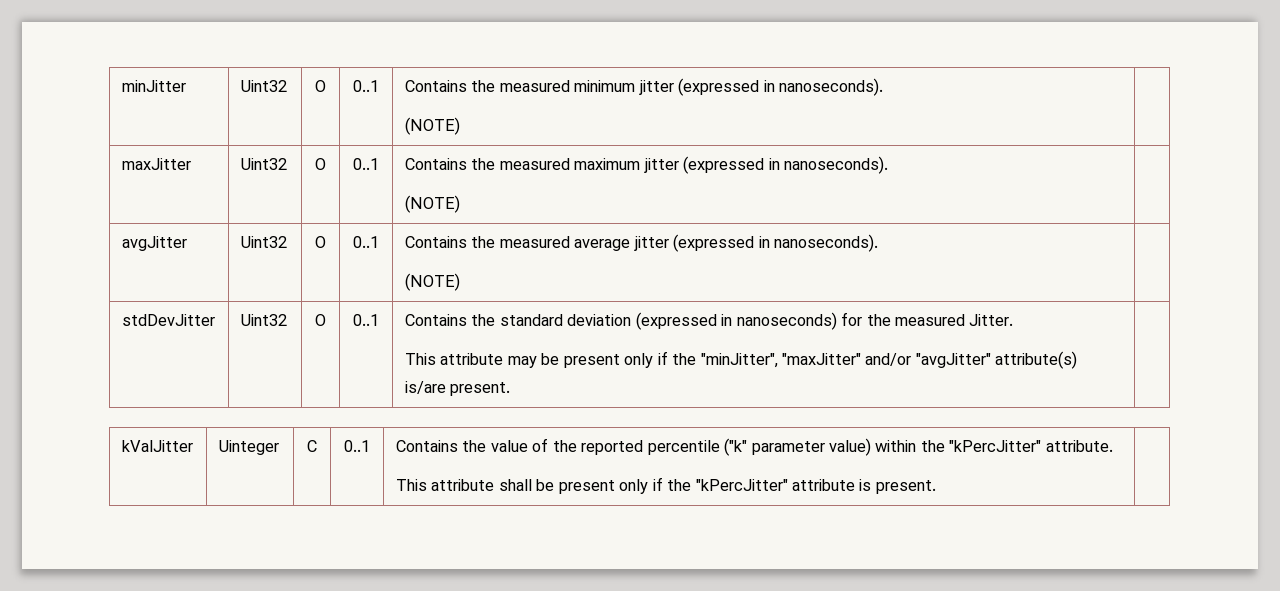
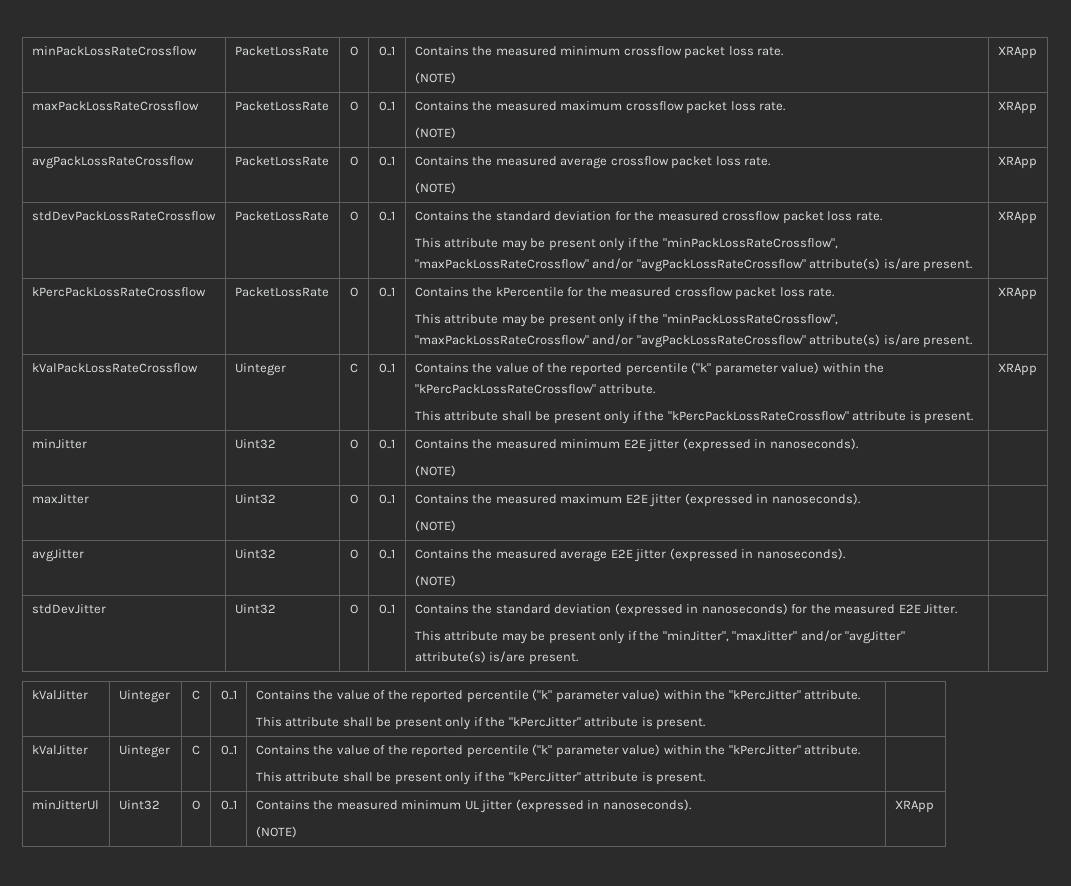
(121, 86) none -> [31,46,197,56] [234,46,329,56] [350,46,358,56] [379,46,395,56] [414,46,784,59] [414,72,456,84] [997,46,1037,59] [31,101,199,111] [234,101,329,111] [350,101,358,111] [379,101,395,111] [414,101,786,114] [414,127,456,139] [997,101,1037,114] [31,156,194,169] [234,156,329,166] [350,156,358,166] [379,156,395,166] [414,156,771,169] [414,182,456,194] [997,156,1037,169] [31,211,216,221] [234,211,329,221] [350,211,358,221] [379,211,395,221] [414,211,882,224] [414,238,838,251] [414,258,973,272] [997,211,1037,224] [31,287,206,297] [234,287,329,297] [350,287,358,297] [379,287,395,297] [414,287,835,300] [414,314,838,327] [414,334,973,348] [997,287,1037,300] [31,363,198,373] [234,363,286,376] [350,363,358,373] [379,363,395,373] [414,362,885,376] [414,384,656,394] [414,411,974,424] [997,363,1037,376] minPackLossRateCrossflow | PacketLossRate | O | 0..1 | Contains the measured minimum crossflow packet loss rate. // (NOTE) | XRApp // maxPackLossRateCrossflow | PacketLossRate | O | 0..1 | Contains the measured maximum crossflow packet loss rate. // (NOTE) | XRApp // avgPackLossRateCrossflow | PacketLossRate | O | 0..1 | Contains the measured average crossflow packet loss rate. // (NOTE) | XRApp // stdDevPackLossRateCrossflow | PacketLossRate | O | 0..1 | Contains the standard deviation for the measured crossflow packet loss rate. // This attribute may be present only if the "minPackLossRateCrossflow", "maxPackLossRateCrossflow" and/or "avgPackLossRateCrossflow" attribute(s) is/are present. | XRApp // kPercPackLossRateCrossflow | PacketLossRate | O | 0..1 | Contains the kPercentile for the measured crossflow packet loss rate. // This attribute may be present only if the "minPackLossRateCrossflow", "maxPackLossRateCrossflow" and/or "avgPackLossRateCrossflow" attribute(s) is/are present. | XRApp // kValPackLossRateCrossflow | Uinteger | C | 0..1 | Contains the value of the reported percentile ("k" parameter value) within the "kPercPackLossRateCrossflow" attribute. // This attribute shall be present only if the "kPercPackLossRateCrossflow" attribute is present. | XRApp //
(636, 86) none -> [623,439,646,448] E2E
(641, 164) none -> [625,494,648,503] E2E
(631, 245) none -> [610,549,633,558] E2E
(965, 320) none -> [898,604,921,613] E2E
(936, 487) none -> [31,745,88,755] [118,745,170,758] [192,745,200,755] [220,745,237,755] [255,744,861,758] [255,772,706,785] [31,800,99,810] [118,800,160,810] [192,800,200,810] [220,800,237,810] [255,799,691,813] [255,826,297,838] [894,800,934,813] // kValJitter | Uinteger | C | 0..1 | Contains the value of the reported percentile ("k" parameter value) within the "kPercJitter" attribute. // This attribute shall be present only if the "kPercJitter" attribute is present. | // minJitterUl | Uint32 | O | 0..1 | Contains the measured minimum UL jitter (expressed in nanoseconds). // (NOTE) | XRApp

